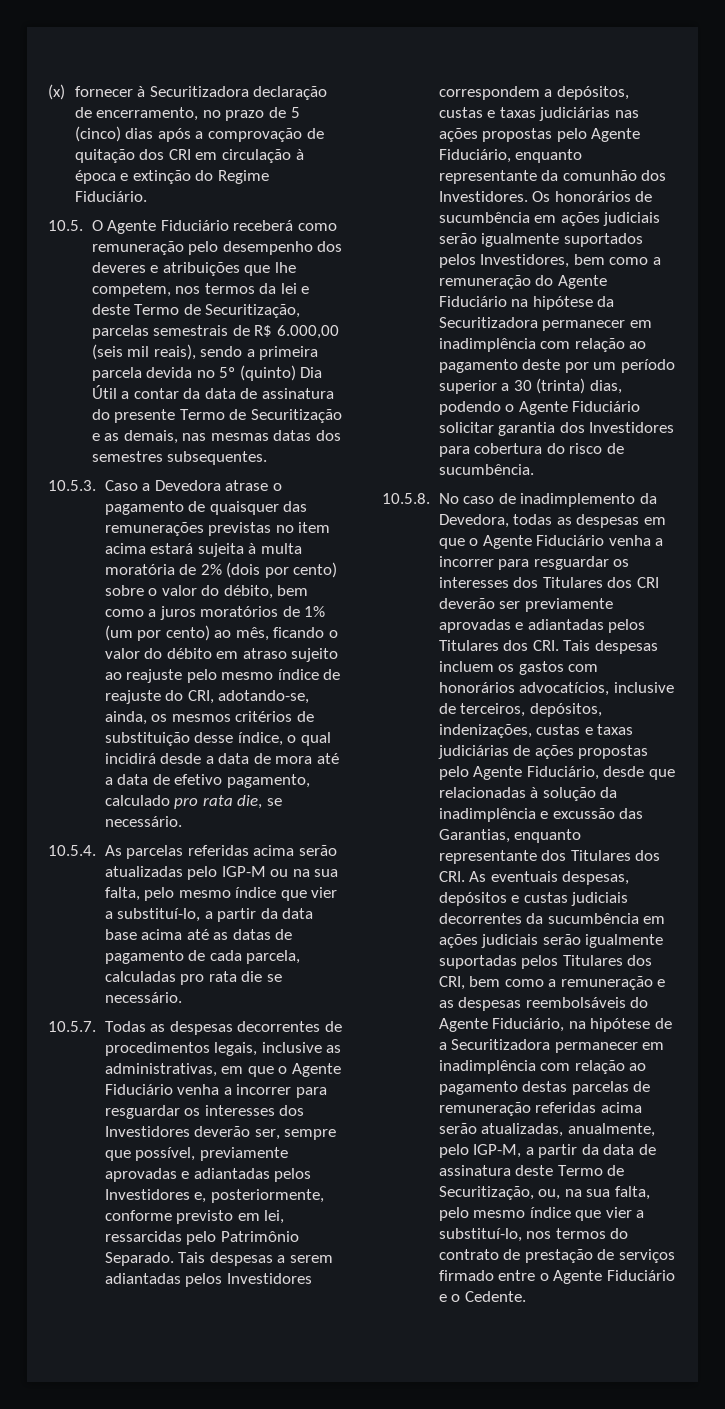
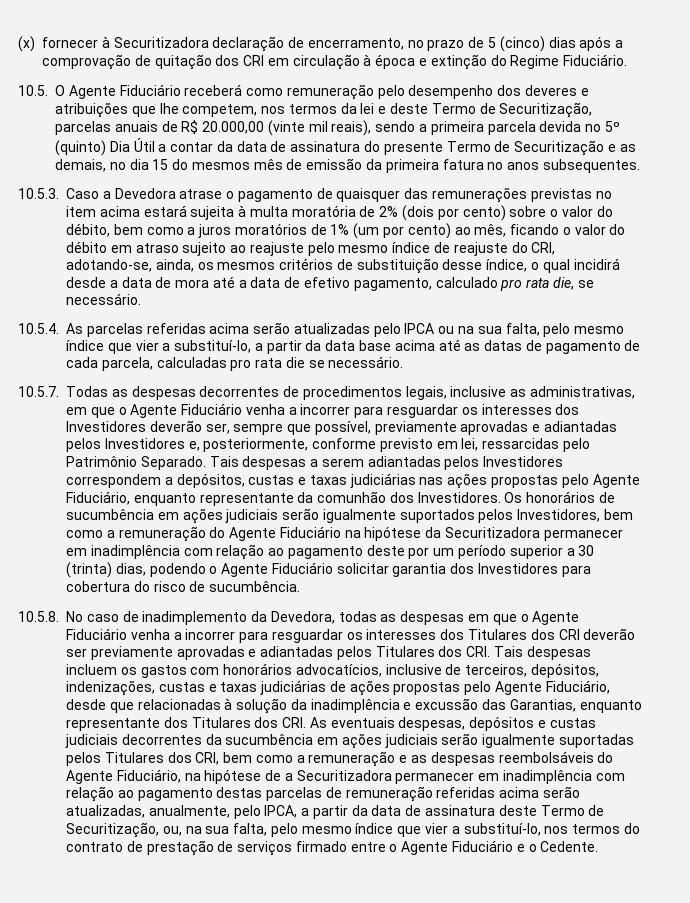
[153,325,229,336] semestrais -> [114,121,158,132] anuais
[276,325,339,339] [91,344,123,360] 6.000,00 (seis -> [202,120,305,136] 20.000,00 (vinte
[182,430,342,441] [91,451,163,462] nas mesmas datas dos semestres -> [109,158,540,173] no dia 15 do mesmos mês de emissão da primeira fatura no anos
[221,866,266,877] IGP-M -> [404,323,435,334] IPCA
[473,1144,522,1158] IGP-M, -> [264,805,298,818] IPCA,

